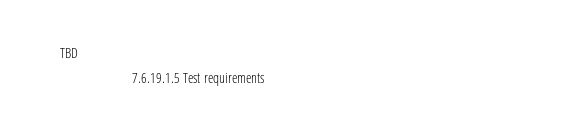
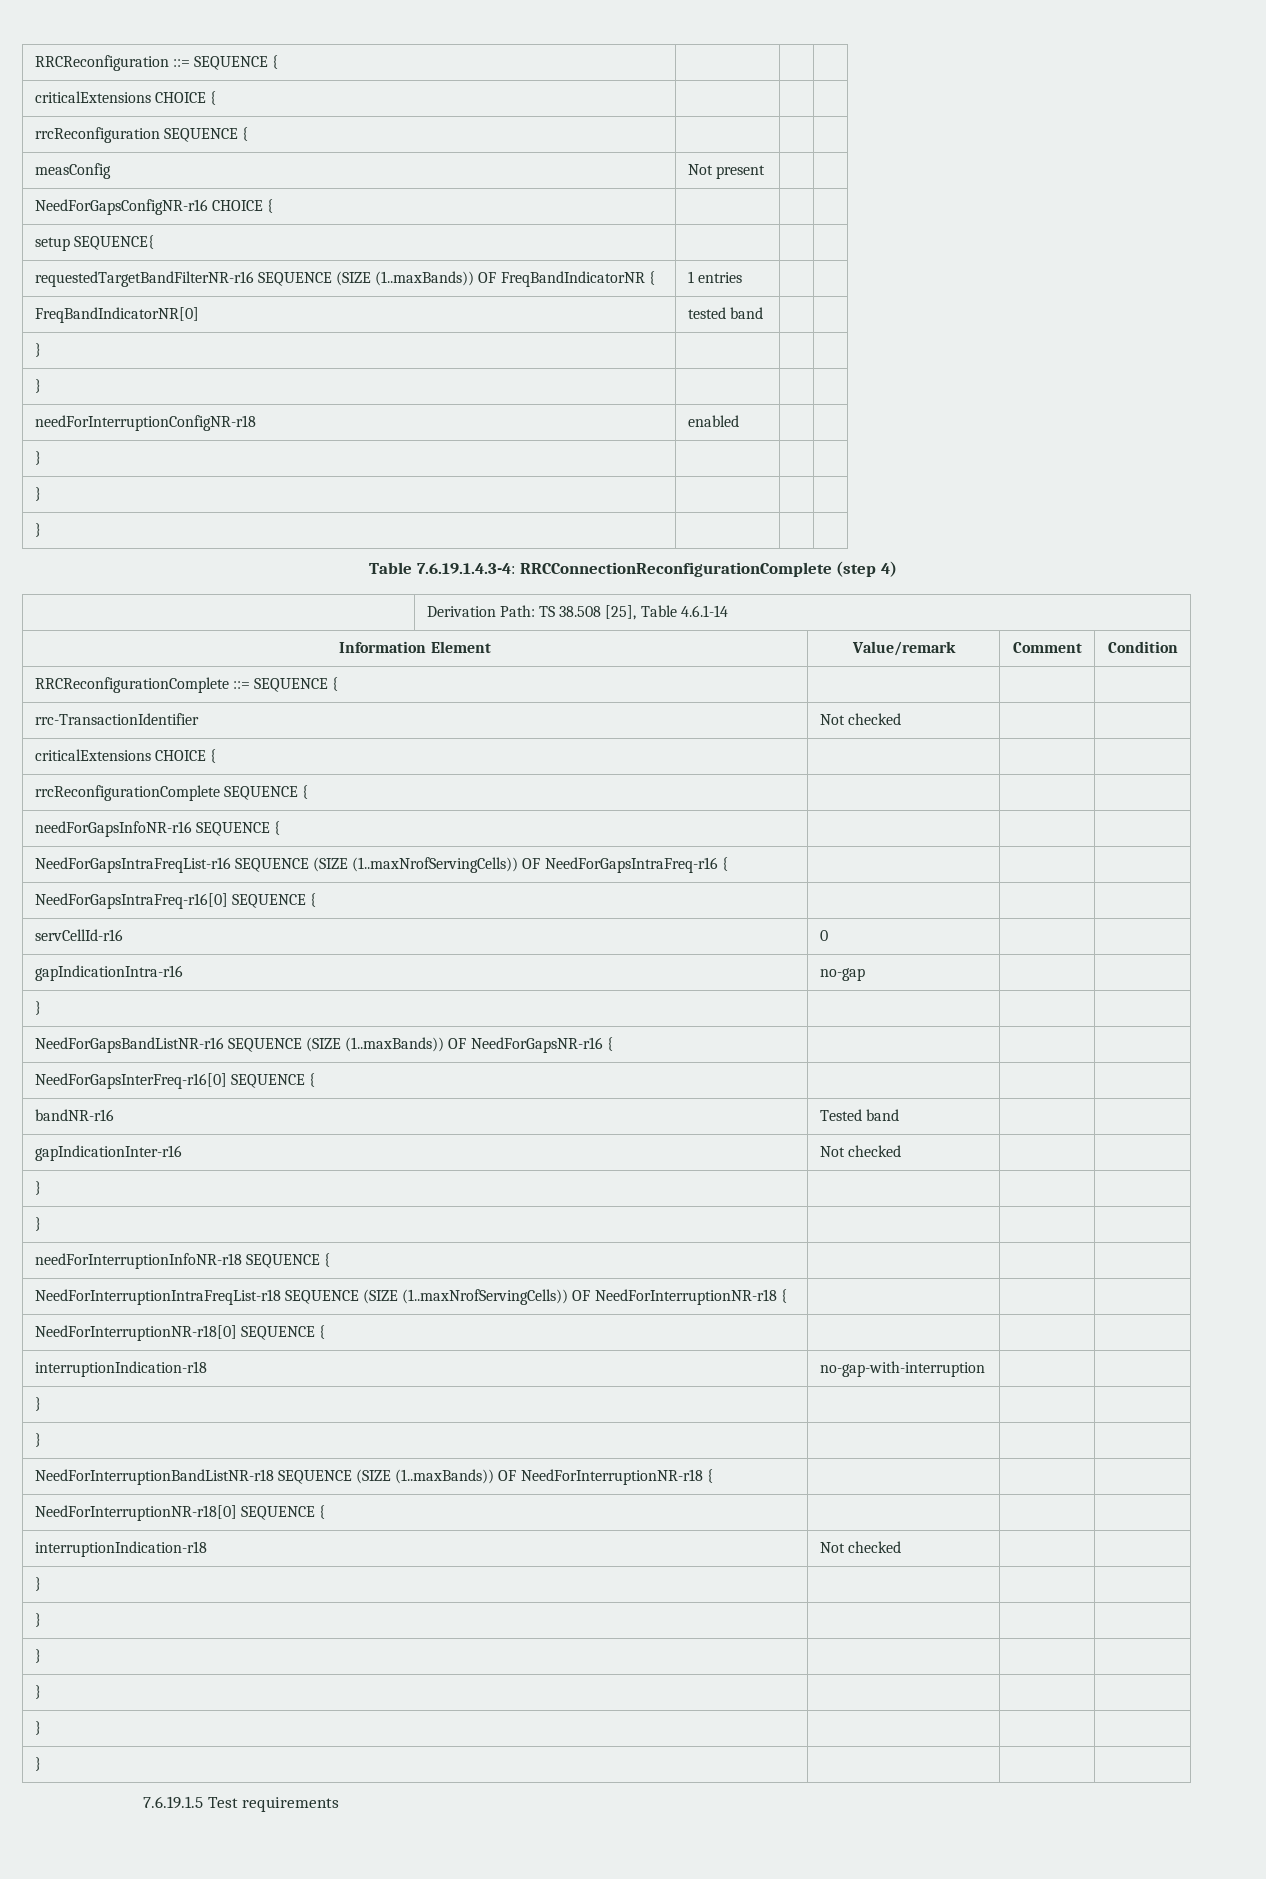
[59,48,78,58] TBD -> [34,55,279,71] [34,91,217,105] [34,127,249,143] [34,163,111,179] [687,164,765,179] [34,199,274,215] [34,235,154,251] [34,271,655,287] [687,271,742,283] [34,307,199,323] [687,307,763,319] [34,343,41,357] [34,379,41,393] [34,415,256,431] [687,415,739,427] [34,451,41,465] [34,487,41,501] [34,523,41,537] [369,561,897,577] [426,605,728,620] [339,641,491,653] [851,641,956,656] [1012,642,1082,653] [1107,641,1178,653] [34,677,339,693] [34,713,199,725] [819,713,901,725] [34,749,217,763] [34,785,309,801] [34,821,281,837] [34,857,728,873] [34,893,317,909] [34,929,123,941] [819,930,828,941] [34,965,183,981] [819,968,865,981] [34,1001,41,1015] [34,1037,613,1053] [34,1073,316,1089] [34,1109,114,1121] [819,1109,899,1121] [34,1145,182,1161] [819,1145,901,1157] [34,1181,41,1195] [34,1217,41,1231] [34,1253,331,1269] [34,1289,787,1305] [34,1325,326,1341] [34,1361,207,1377] [819,1361,985,1377] [34,1397,41,1411] [34,1433,41,1447] [34,1469,713,1485] [34,1505,326,1521] [34,1541,207,1557] [819,1541,901,1553] [34,1577,41,1591] [34,1613,41,1627] [34,1649,41,1663] [34,1685,41,1699] [34,1721,41,1735] [34,1757,41,1771] RRCReconfiguration ::= SEQUENCE { | | | // criticalExtensions CHOICE { | | | // rrcReconfiguration SEQUENCE { | | | // measConfig | Not present | | // NeedForGapsConfigNR-r16 CHOICE { | | | // setup SEQUENCE{ | | | // requestedTargetBandFilterNR-r16 SEQUENCE (SIZE (1..maxBands)) OF FreqBandIndicatorNR { | 1 entries | | // FreqBandIndicatorNR[0] | tested band | | // } | | | // } | | | // needForInterruptionConfigNR-r18 | enabled | | // } | | | // } | | | // } | | | // Table 7.6.19.1.4.3-4: RRCConnectionReconfigurationComplete (step 4) // | Derivation Path: TS 38.508 [25], Table 4.6.1-14 // Information Element | Value/remark | Comment | Condition // RRCReconfigurationComplete ::= SEQUENCE { | | | // rrc-TransactionIdentifier | Not checked | | // criticalExtensions CHOICE { | | | // rrcReconfigurationComplete SEQUENCE { | | | // needForGapsInfoNR-r16 SEQUENCE { | | | // NeedForGapsIntraFreqList-r16 SEQUENCE (SIZE (1..maxNrofServingCells)) OF NeedForGapsIntraFreq-r16 { | | | // NeedForGapsIntraFreq-r16[0] SEQUENCE { | | | // servCellId-r16 | 0 | | // gapIndicationIntra-r16 | no-gap | | // } | | | // NeedForGapsBandListNR-r16 SEQUENCE (SIZE (1..maxBands)) OF NeedForGapsNR-r16 { | | | // NeedForGapsInterFreq-r16[0] SEQUENCE { | | | // bandNR-r16 | Tested band | | // gapIndicationInter-r16 | Not checked | | // } | | | // } | | | // needForInterruptionInfoNR-r18 SEQUENCE { | | | // NeedForInterruptionIntraFreqList-r18 SEQUENCE (SIZE (1..maxNrofServingCells)) OF NeedForInterruptionNR-r18 { | | | // NeedForInterruptionNR-r18[0] SEQUENCE { | | | // interruptionIndication-r18 | no-gap-with-interruption | | // } | | | // } | | | // NeedForInterruptionBandListNR-r18 SEQUENCE (SIZE (1..maxBands)) OF NeedForInterruptionNR-r18 { | | | // NeedForInterruptionNR-r18[0] SEQUENCE { | | | // interruptionIndication-r18 | Not checked | | // } | | | // } | | | // } | | | // } | | | // } | | | // } | | |

